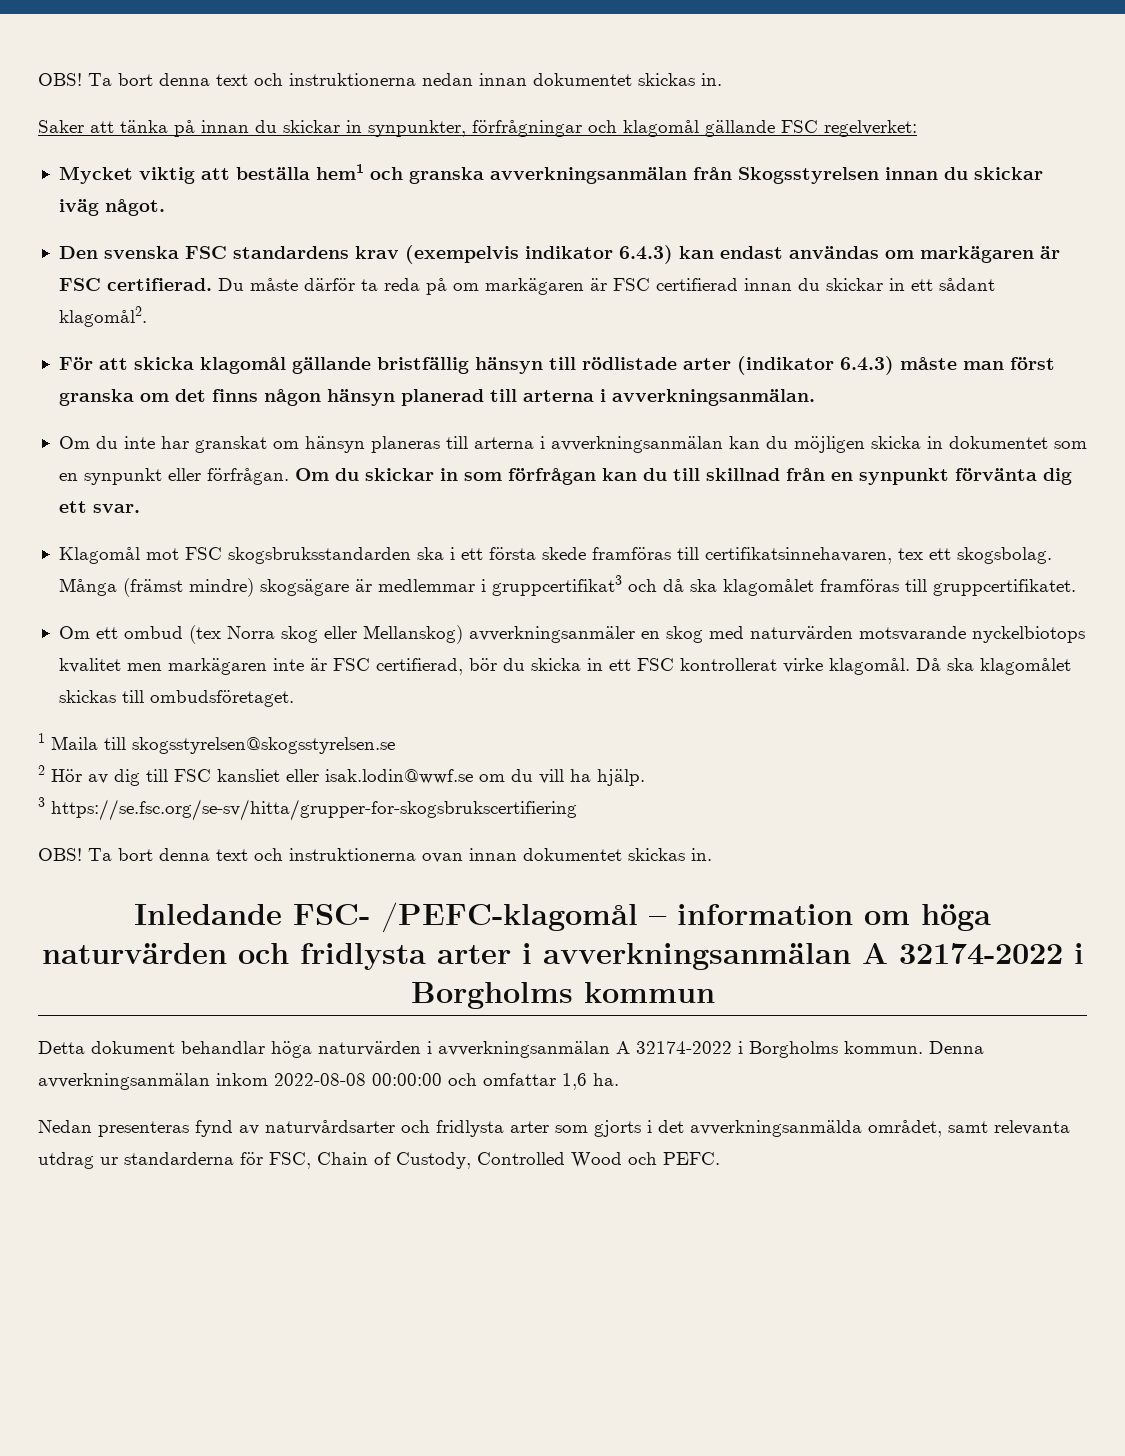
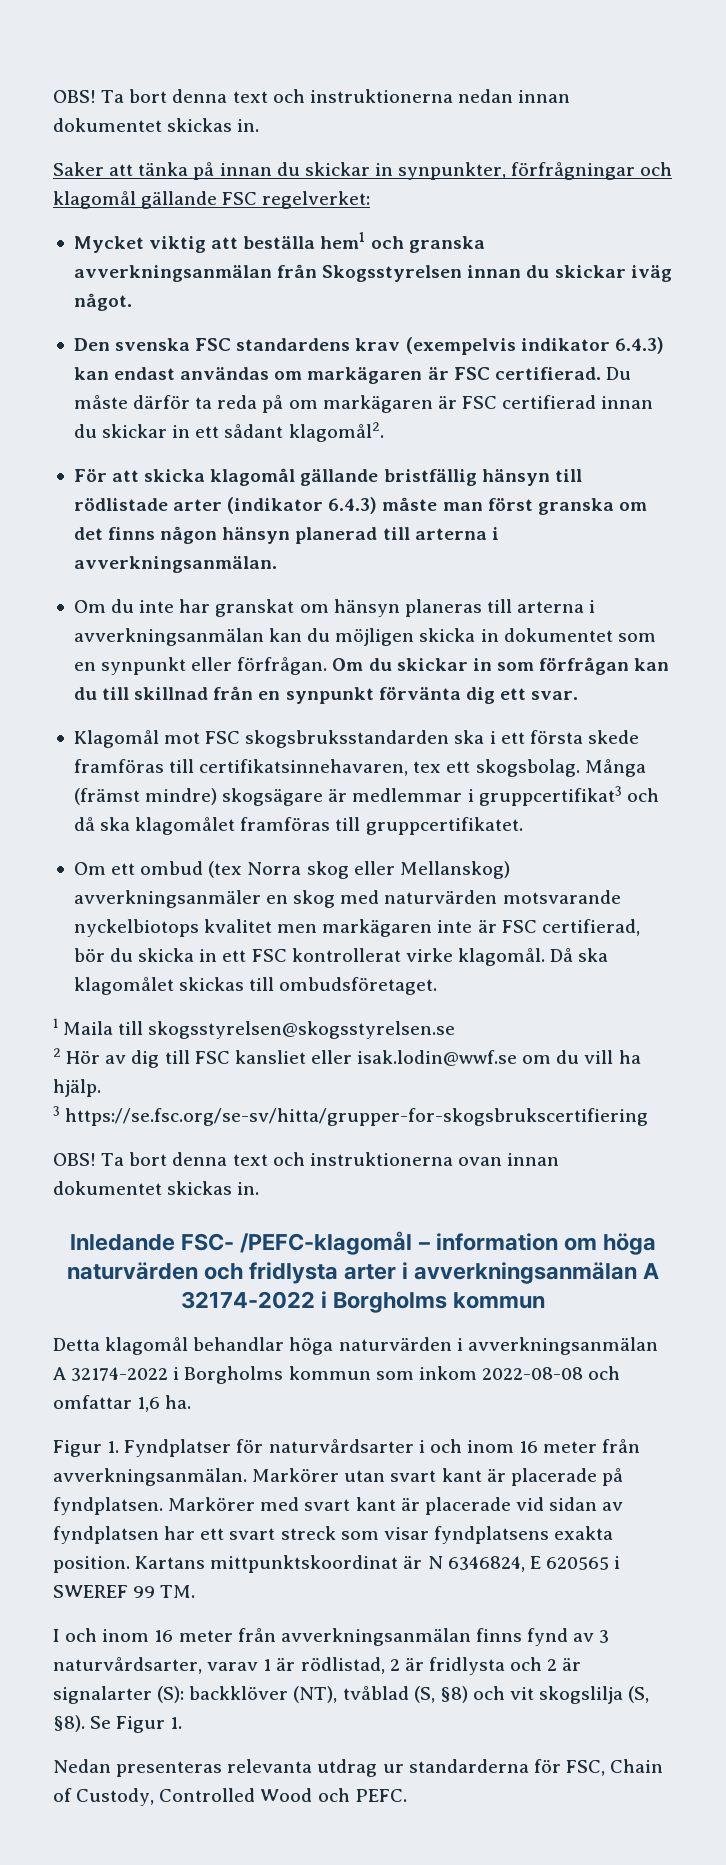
[91,1041,175,1054] dokument -> [105,1337,189,1355] klagomål
[844,1041,984,1054] [38,1073,210,1090] kommun. Denna avverkningsanmälan -> [288,1366,414,1380] kommun som
[372,1073,442,1086] 00:00:00 -> (583, 1373) none
[38,1120,988,1137] Nedan presenteras fynd av naturvårdsarter och fridlysta arter som gjorts i det avverkningsanmälda området, samt -> [53,1439,641,1457] [53,1468,623,1486] [53,1497,624,1515] [53,1526,614,1544] [53,1555,621,1573] [53,1585,196,1598] [53,1628,610,1646] [53,1657,582,1675] [53,1686,650,1704] [53,1715,183,1733] [53,1759,223,1777] Figur 1. Fyndplatser för naturvårdsarter i och inom 16 meter från avverkningsanmälan. Markörer utan svart kant är placerade på fyndplatsen. Markörer med svart kant är placerade vid sidan av fyndplatsen har ett svart streck som visar fyndplatsens exakta position. Kartans mittpunktskoordinat är N 6346824, E 620565 i SWEREF 99 TM. // I och inom 16 meter från avverkningsanmälan finns fynd av 3 naturvårdsarter, varav 1 är rödlistad, 2 är fridlysta och 2 är signalarter (S): backklöver (NT), tvåblad (S, §8) och vit skogslilja (S, §8). Se Figur 1. // Nedan presenteras

